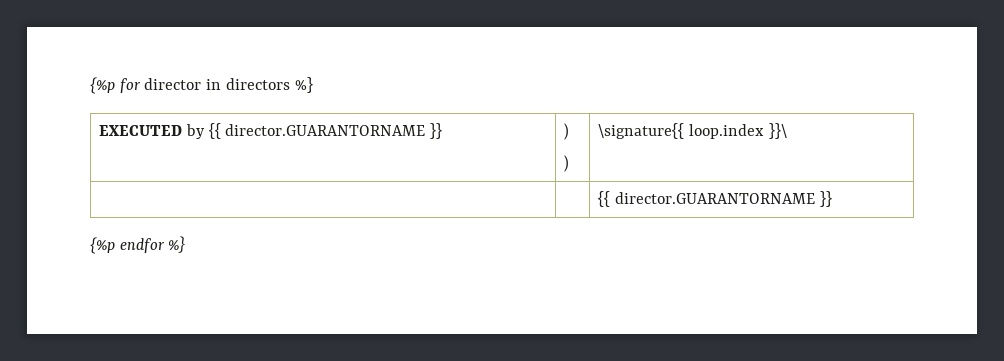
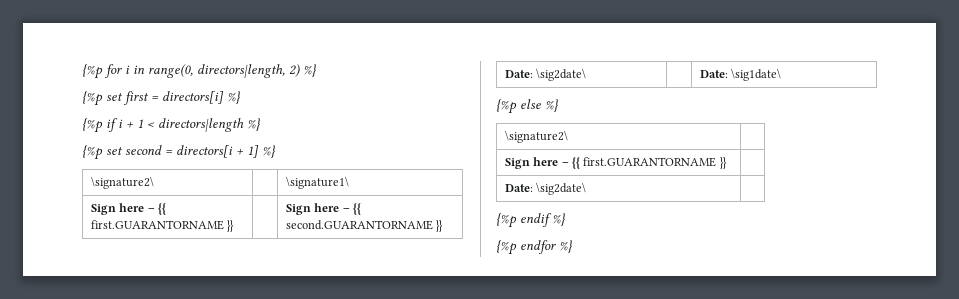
[144,77,313,93] [99,123,443,139] [564,123,570,140] [564,155,570,172] [598,123,787,139] [598,191,832,207] director in directors %} // EXECUTED by {{ director.GUARANTORNAME }} | ) // ) | \signature{{ loop.index }}\ // | | {{ director.GUARANTORNAME }} -> [125,64,316,78] [82,91,240,106] [82,118,260,133] [82,145,275,160] [90,176,154,189] [285,176,349,189] [90,203,166,215] [90,220,235,232] [285,203,361,215] [285,220,444,232] [504,68,587,81] [699,68,782,81] [496,99,558,114] [504,130,568,143] [504,157,727,169] [504,182,587,195] [496,213,565,228] i in range(0, directors|length, 2) %} // {%p set first = directors[i] %} // {%p if i + 1 < directors|length %} // {%p set second = directors[i + 1] %} // \signature2\ | | \signature1\ // Sign here – {{ first.GUARANTORNAME }} | | Sign here – {{ second.GUARANTORNAME }} // Date: \sig2date\ | | Date: \sig1date\ // {%p else %} // \signature2\ | // Sign here – {{ first.GUARANTORNAME }} | // Date: \sig2date\ | // {%p endif %}

